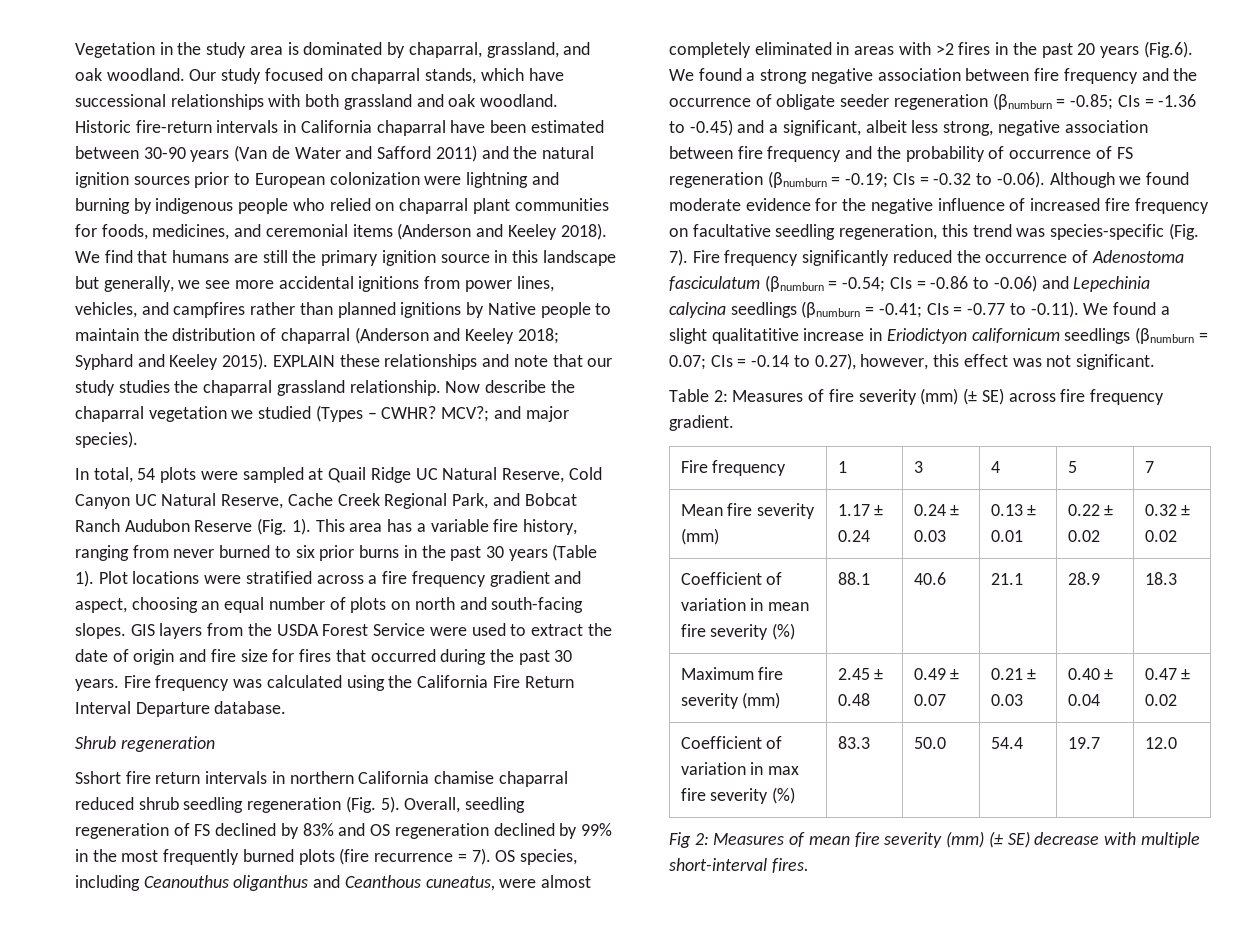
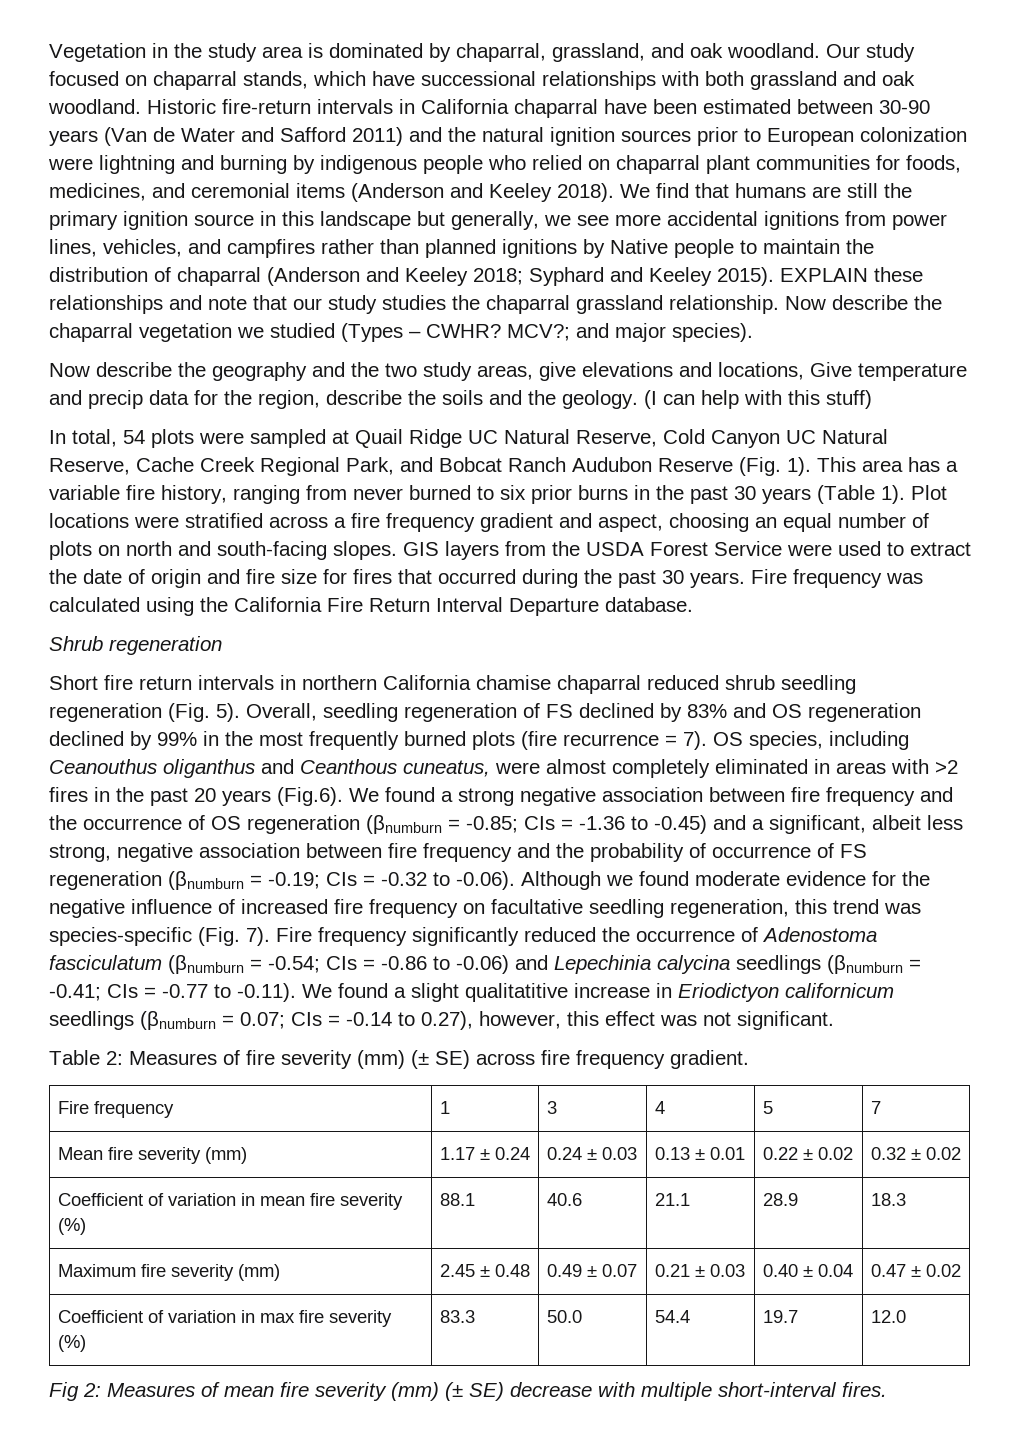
(138, 439) none -> [49,362,967,381] [49,390,872,409] // Now describe the geography and the two study areas, give elevations and locations, Give temperature and precip data for the region, describe the soils and the geology. (I can help with this stuff)
[75,771,121,784] Sshort -> [49,675,98,690] Short
[776,94,890,110] obligate seeder -> [211,816,241,830] OS

